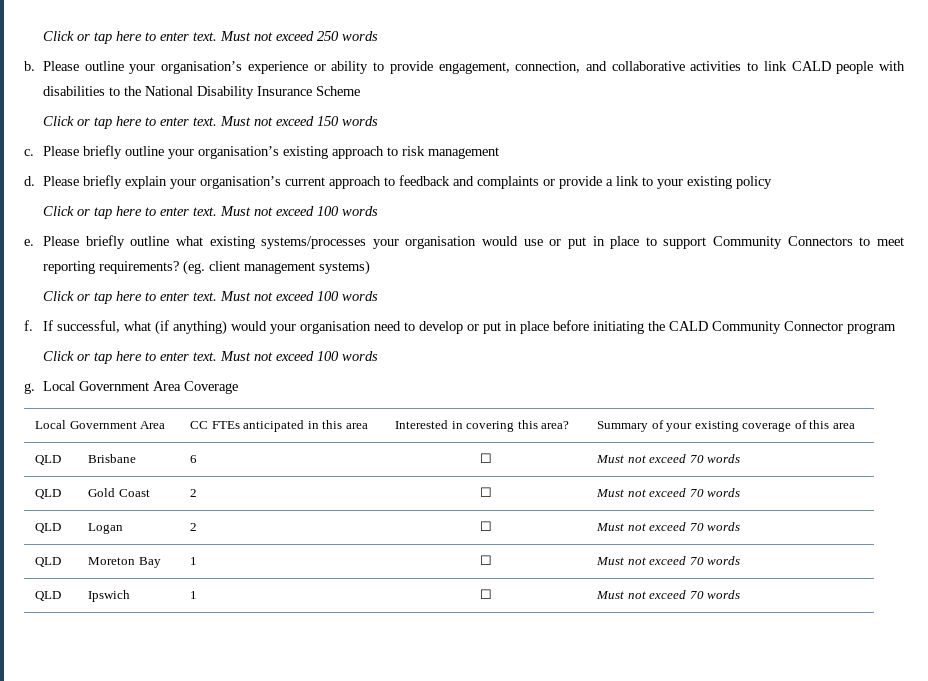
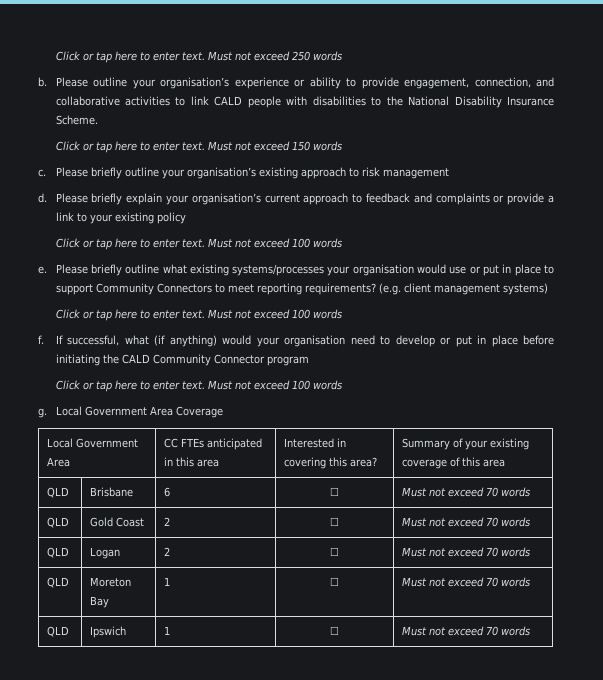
[316,86,361,96] Scheme -> [55,115,98,125] Scheme.
[183,260,206,275] (eg. -> [378,283,401,295] (e.g.

